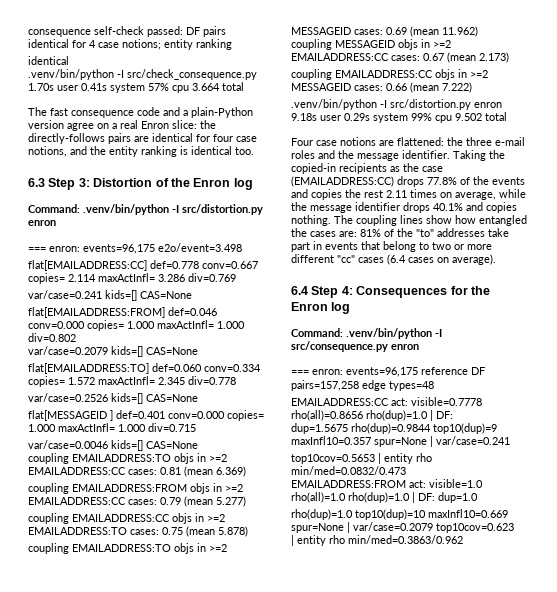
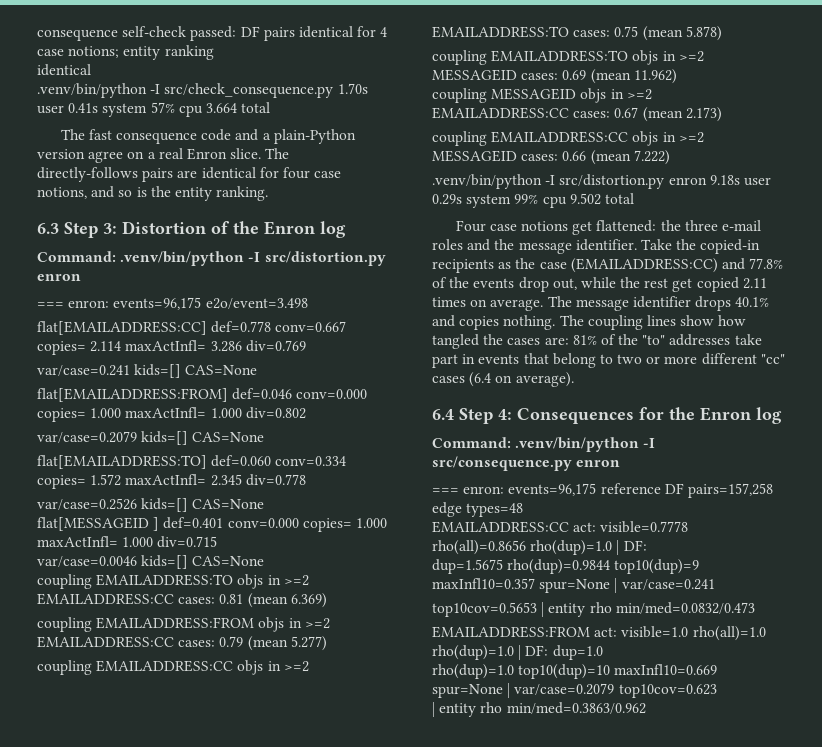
[172,120,216,129] slice: the -> [230,148,290,159] slice. The
[90,146,254,157] the entity ranking is identical too. -> [118,186,269,201] so is the entity ranking.
[379,140,394,146] are -> [572,221,593,235] get
[453,150,486,161] Taking -> [640,239,672,250] Take
[397,176,424,187] drops -> [721,258,745,270] and
[291,189,526,200] [291,202,307,211] and copies the rest 2.11 times on average, while the -> [518,277,767,292] [432,296,572,311] drop out, while the rest get copied 2.11 times on average. The
[479,215,527,226] entangled -> [432,334,479,349] tangled
[408,257,434,263] cases -> (492, 379) none

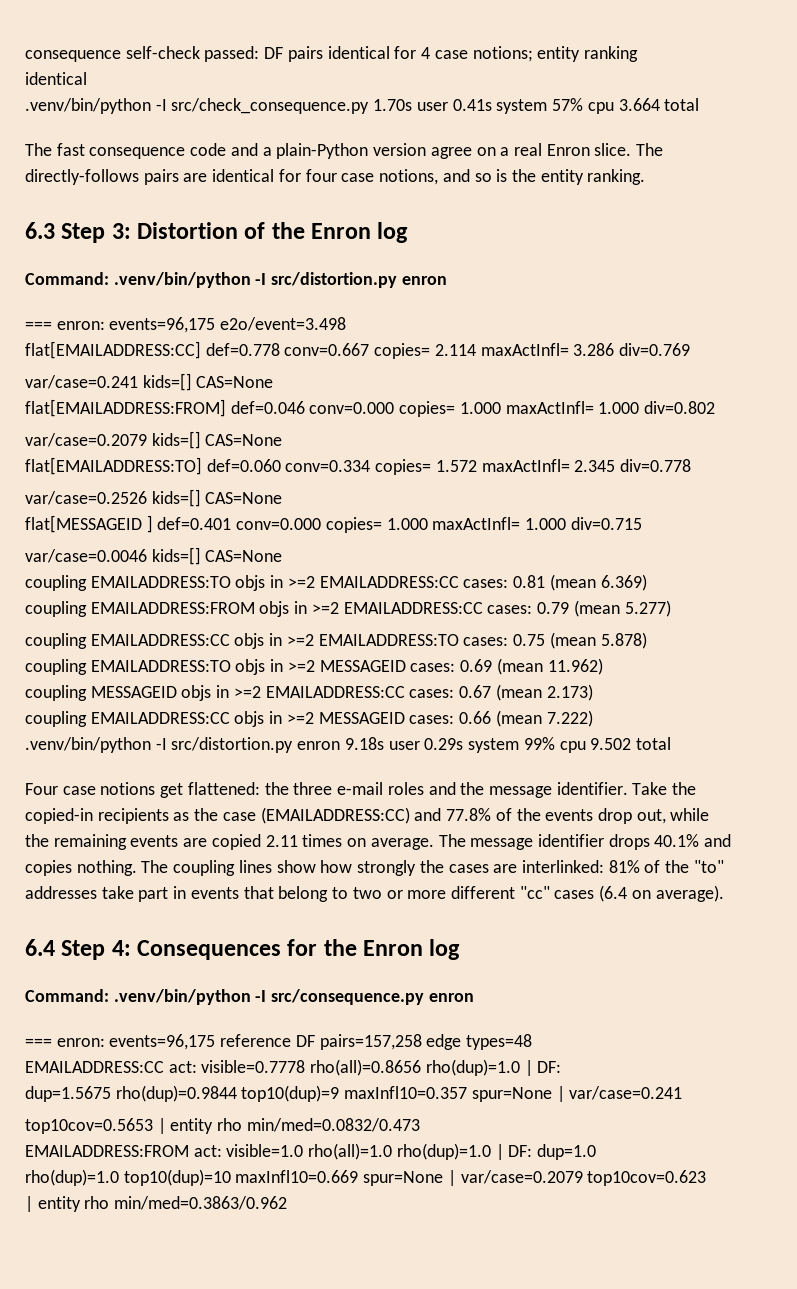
[644,278,693,292] rest get -> [53,834,208,850] remaining events are
[432,334,479,349] tangled -> [357,860,417,876] strongly
[544,337,569,345] are: -> [493,860,604,873] are interlinked:

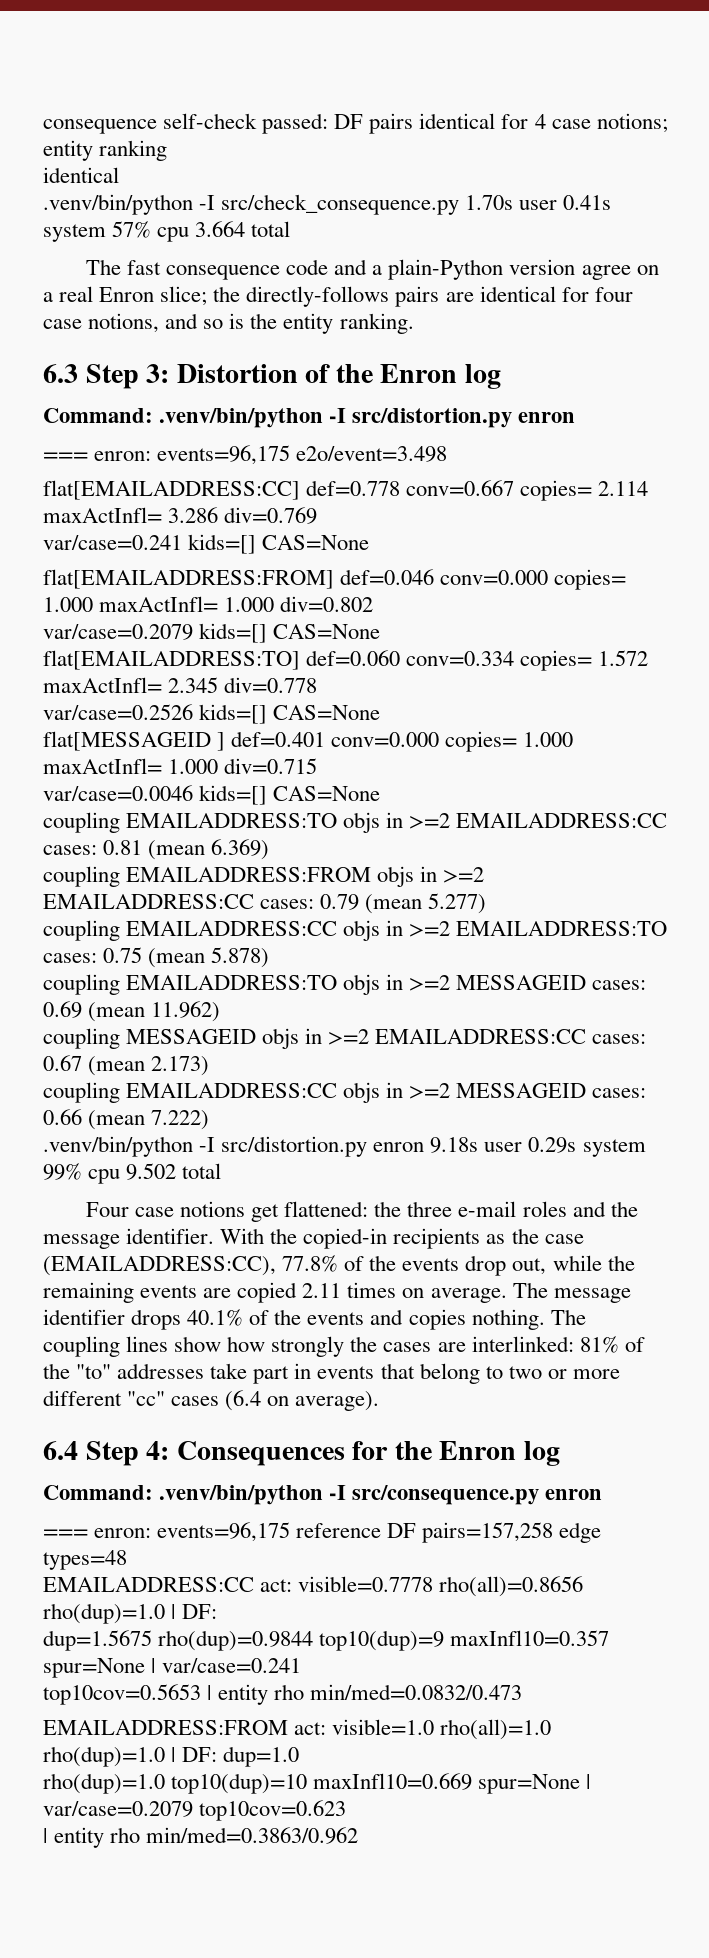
[594,143,664,156] slice. The -> [160,286,241,306] slice; the
[632,782,668,795] Take -> [220,1228,265,1244] With
[260,807,442,824] (EMAILADDRESS:CC) and -> [43,1256,276,1276] (EMAILADDRESS:CC),
(700, 840) none -> [249,1309,365,1325] of the events

